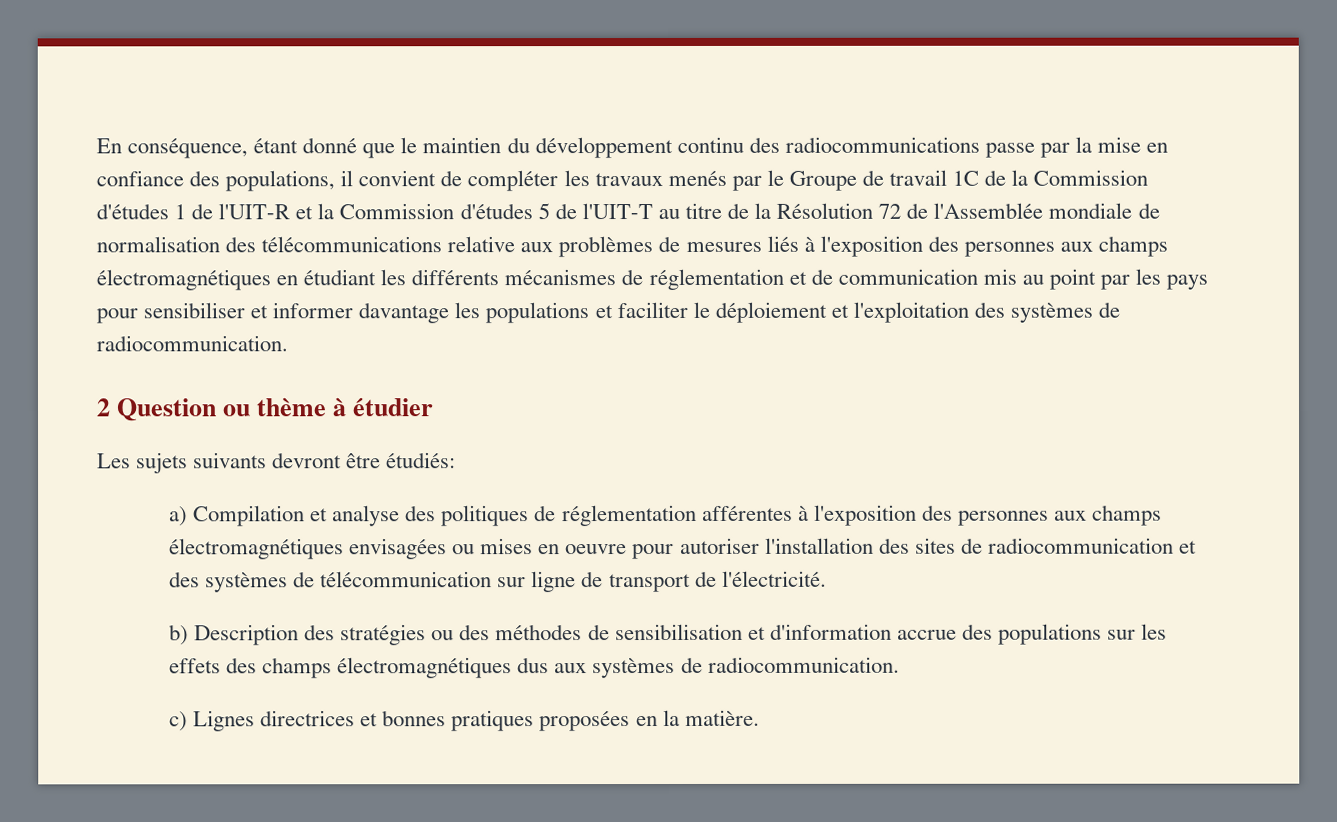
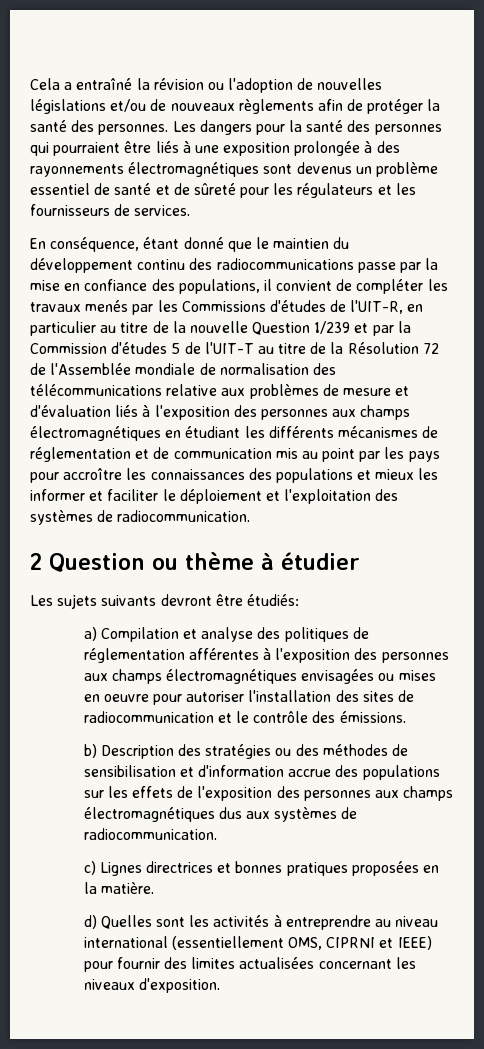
(96, 146) none -> [30,78,383,93] [30,99,441,114] [30,120,442,135] [30,140,400,156] [30,162,438,177] [30,183,416,198] [30,204,191,216] Cela a entraîné la révision ou l'adoption de nouvelles législations et/ou de nouveaux règlements afin de protéger la santé des personnes. Les dangers pour la santé des personnes qui pourraient être liés à une exposition prolongée à des rayonnements électromagnétiques sont devenus un problème essentiel de santé et de sûreté pour les régulateurs et les fournisseurs de services. //
[766,169,1149,191] [96,203,314,220] le Groupe de travail 1C de la Commission d'études 1 de l'UIT-R et -> [157,300,424,314] [30,321,394,336] les Commissions d'études de l'UIT-R, en particulier au titre de la nouvelle Question 1/239 et par
[685,241,762,252] mesures -> [342,386,410,396] [30,405,111,417] mesure et d'évaluation
[143,302,590,324] sensibiliser et informer davantage les populations -> [63,468,439,483] [30,489,85,501] accroître les connaissances des populations et mieux les informer
[169,570,827,593] des systèmes de télécommunication sur ligne de transport de l'électricité. -> [236,711,406,723] le contrôle des émissions.
[226,657,258,674] des -> [177,786,399,801] de l'exposition des personnes aux
(760, 717) none -> [83,914,439,930] [83,936,432,950] [83,957,416,972] [83,978,220,993] // d) Quelles sont les activités à entreprendre au niveau international (essentiellement OMS, CIPRNI et IEEE) pour fournir des limites actualisées concernant les niveaux d'exposition.

